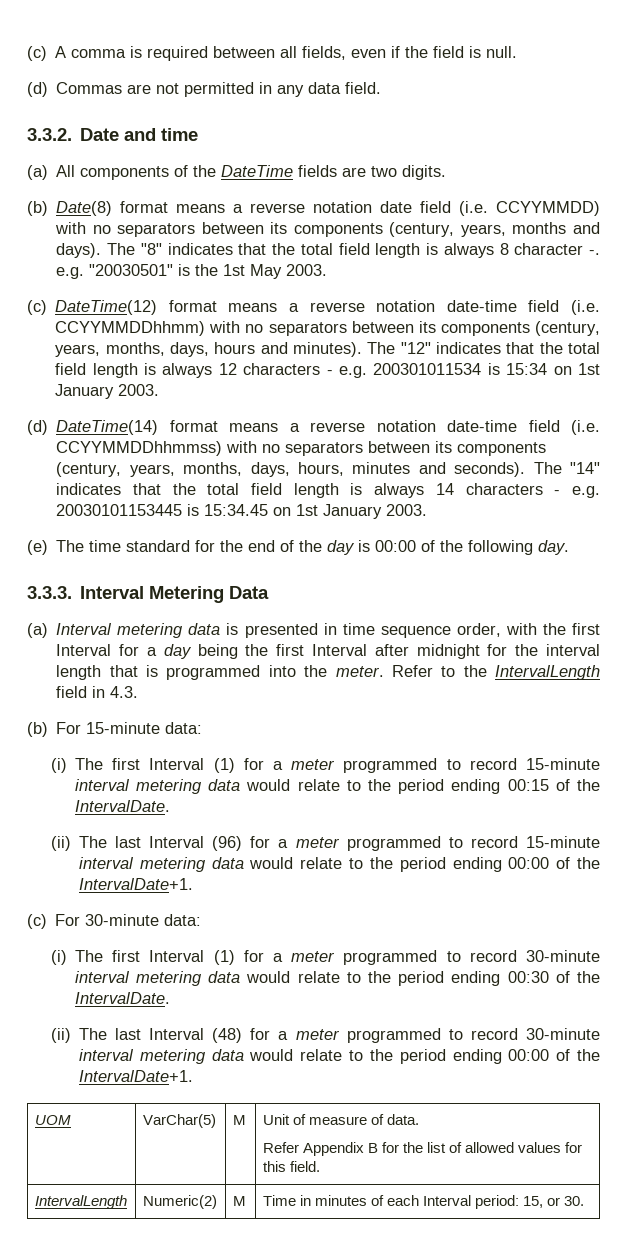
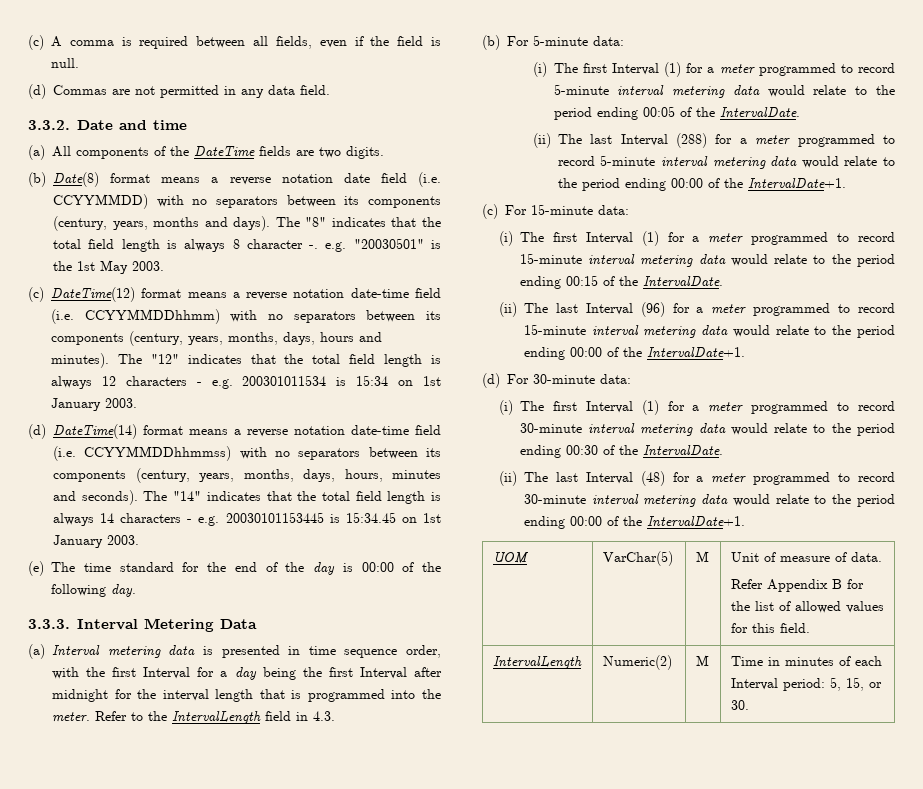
(82, 728) none -> [533,35,624,46] [532,62,895,77] [553,84,895,98] [553,106,800,120] [532,133,895,148] [557,155,895,169] [557,178,846,191] [482,204,527,219] 5-minute data: // (i) The first Interval (1) for a meter programmed to record 5-minute interval metering data would relate to the period ending 00:05 of the IntervalDate. // (ii) The last Interval (288) for a meter programmed to record 5-minute interval metering data would relate to the period ending 00:00 of the IntervalDate+1. // (c) For
[27,914,47,929] (c) -> [482,373,500,388] (d)
(519, 1202) none -> [829,677,841,691] 5,

